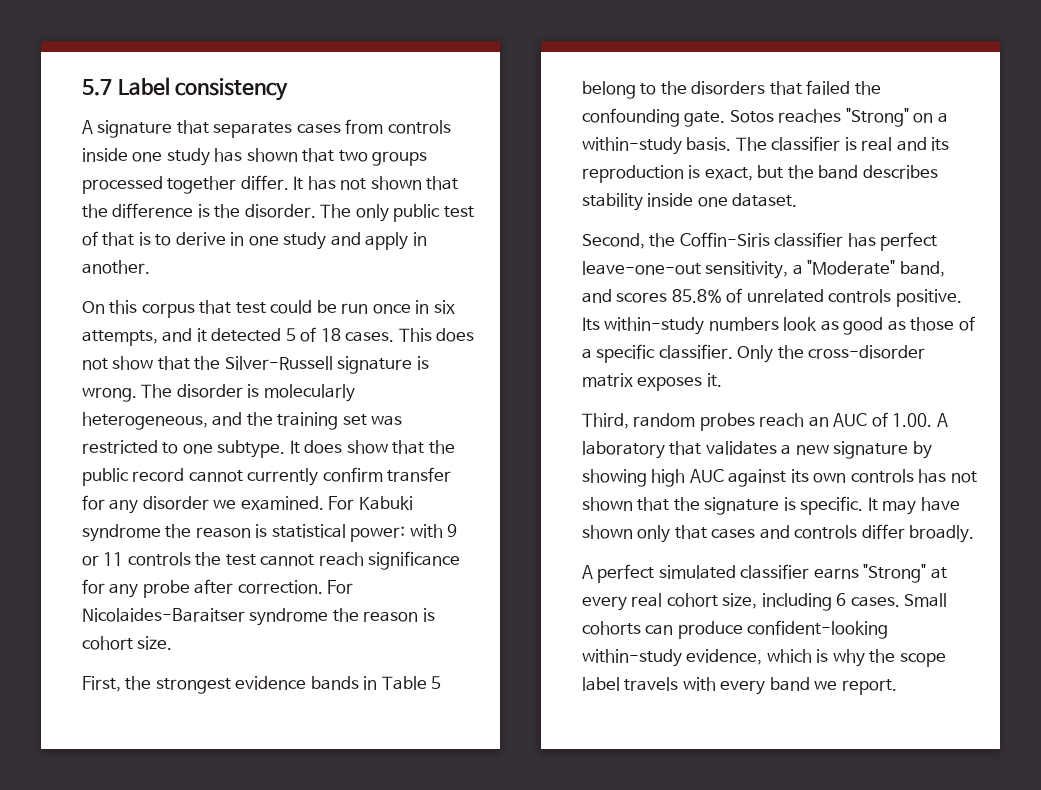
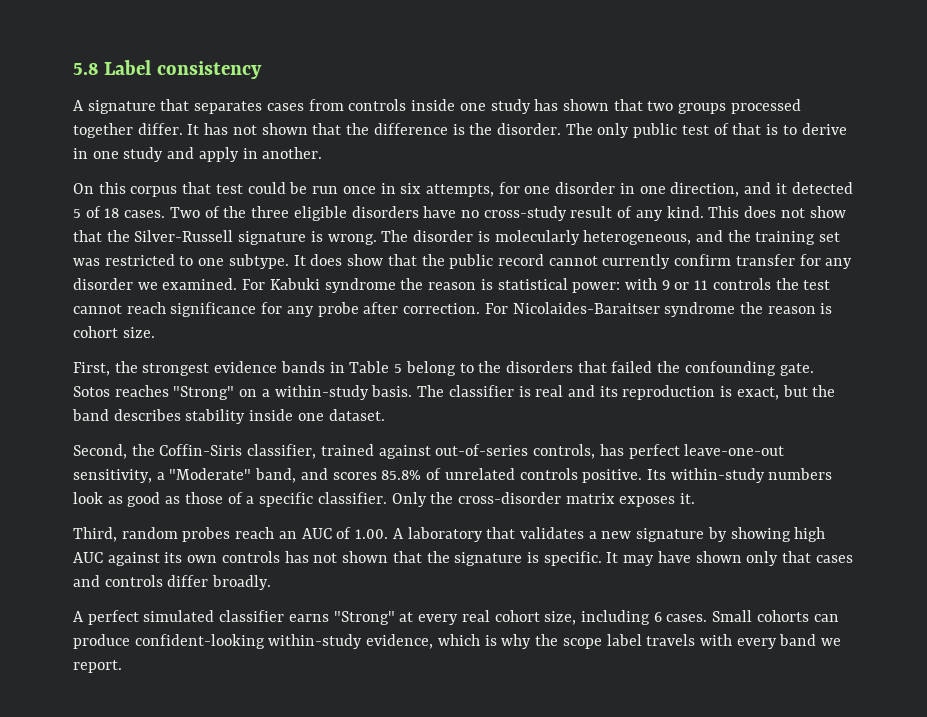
[82,79,112,96] 5.7 -> [73,62,98,75] 5.8
(158, 338) none -> [498,182,740,197] for one disorder in one direction,
(395, 336) none -> [169,206,704,221] Two of the three eligible disorders have no cross-study result of any kind.
[774,232,844,247] classifier -> [247,444,596,459] classifier, trained against out-of-series controls,

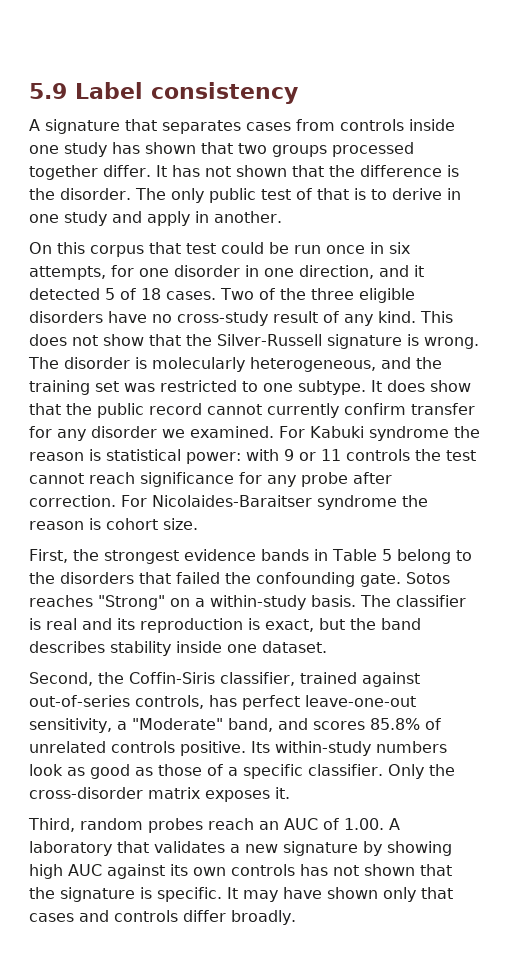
[73,62,98,75] 5.8 -> [29,83,67,99] 5.9
[73,610,839,625] [73,634,842,649] [73,660,122,673] // A perfect simulated classifier earns "Strong" at every real cohort size, including 6 cases. Small cohorts can produce confident-looking within-study evidence, which is why the scope label travels with every band we report. -> (296, 917) none

